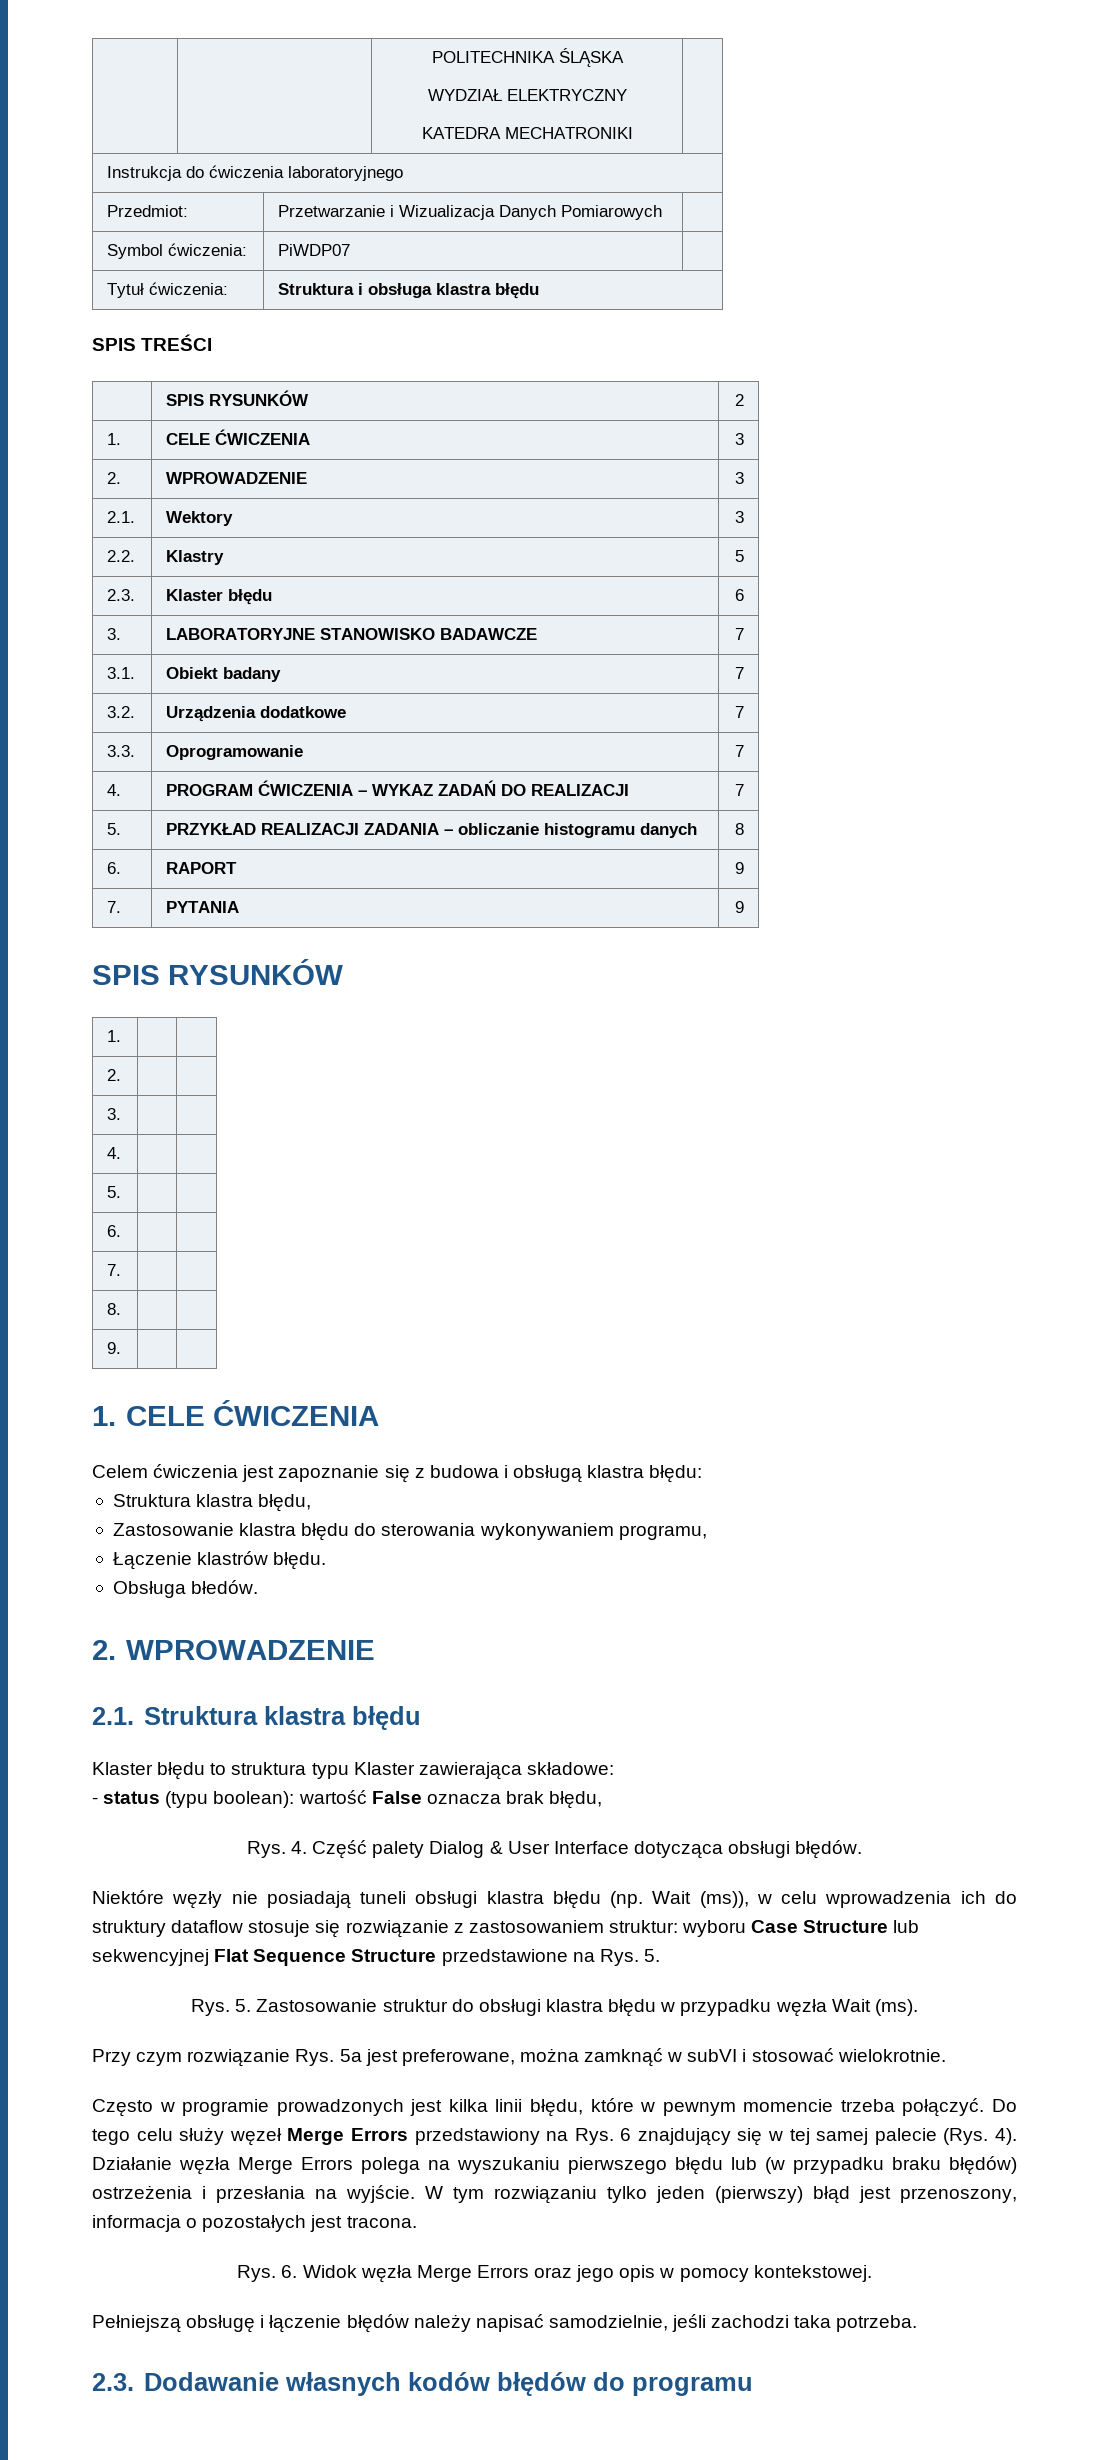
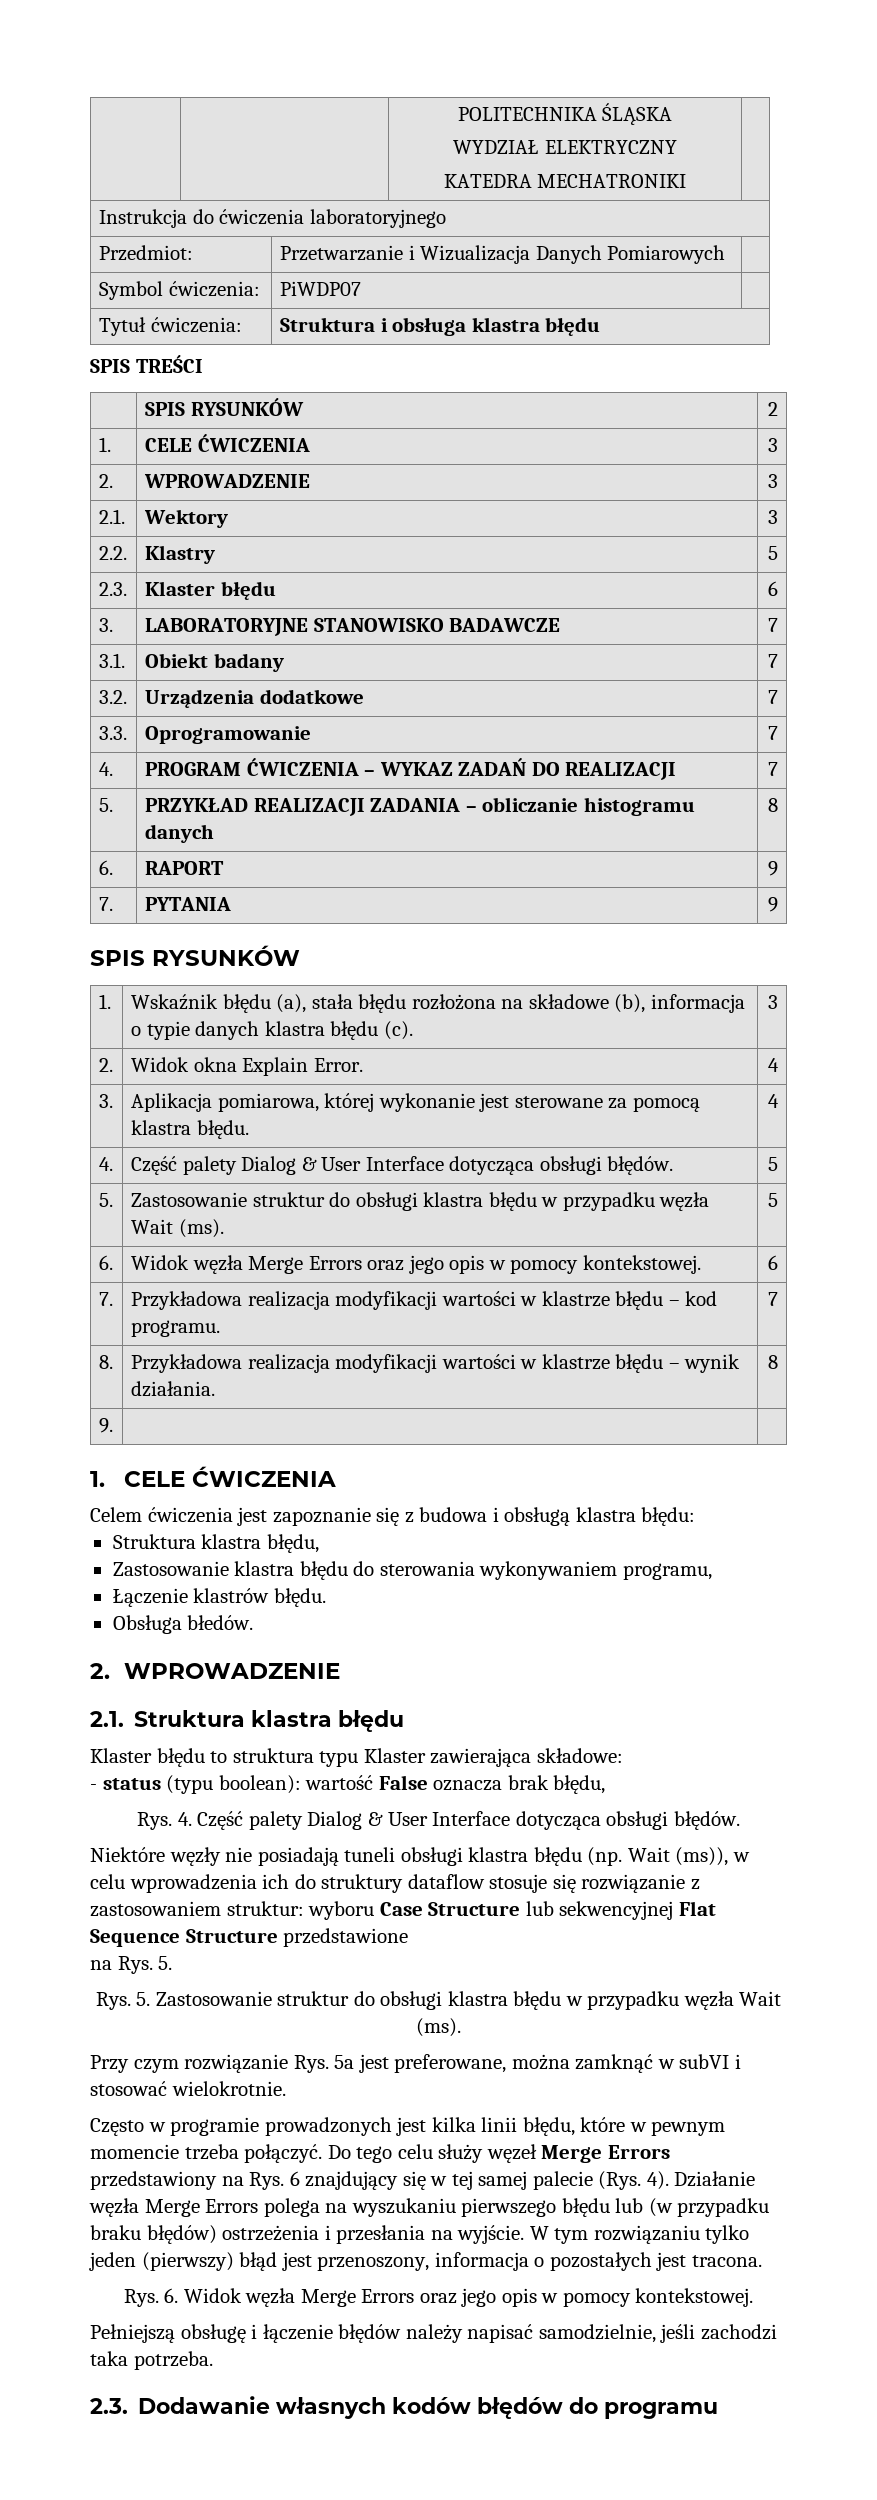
[107,1069,122,1081] [107,1108,122,1120] [107,1147,122,1159] [107,1186,122,1198] [107,1225,122,1237] [107,1264,122,1276] [107,1303,122,1315] | // 2. | | // 3. | | // 4. | | // 5. | | // 6. | | // 7. | | // 8. | | -> [130,994,745,1013] [130,1021,413,1040] [768,995,779,1009] [98,1058,113,1072] [130,1057,363,1076] [768,1058,780,1072] [98,1094,113,1108] [130,1093,700,1112] [130,1120,249,1139] [768,1094,780,1108] [98,1157,113,1171] [130,1156,674,1175] [768,1157,779,1171] [98,1193,113,1207] [130,1192,710,1211] [130,1219,224,1238] [768,1193,779,1207] [98,1255,113,1270] [130,1255,701,1274] [768,1255,779,1270] [98,1292,113,1306] [130,1291,718,1310] [130,1320,220,1337] [768,1292,779,1306] [98,1355,113,1369] [130,1354,741,1373] [130,1381,215,1397] [768,1355,779,1369] Wskaźnik błędu (a), stała błędu rozłożona na składowe (b), informacja o typie danych klastra błędu (c). | 3 // 2. | Widok okna Explain Error. | 4 // 3. | Aplikacja pomiarowa, której wykonanie jest sterowane za pomocą klastra błędu. | 4 // 4. | Część palety Dialog & User Interface dotycząca obsługi błędów. | 5 // 5. | Zastosowanie struktur do obsługi klastra błędu w przypadku węzła Wait (ms). | 5 // 6. | Widok węzła Merge Errors oraz jego opis w pomocy kontekstowej. | 6 // 7. | Przykładowa realizacja modyfikacji wartości w klastrze błędu – kod programu. | 7 // 8. | Przykładowa realizacja modyfikacji wartości w klastrze błędu – wynik działania. | 8
(568, 1957) none -> (409, 1937) //

